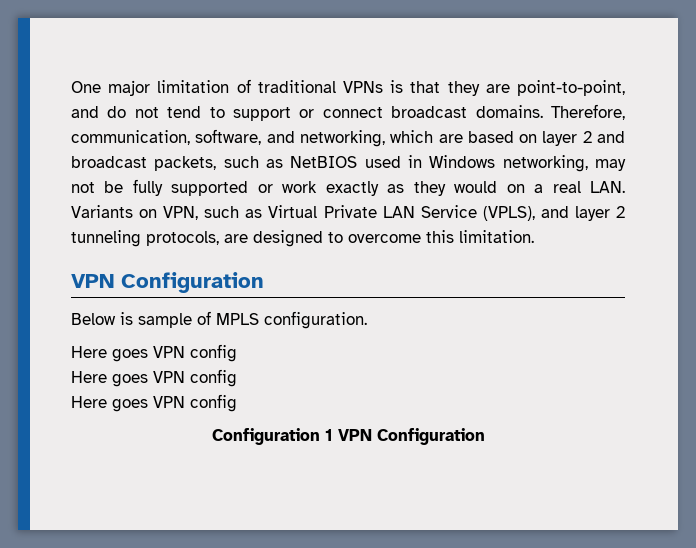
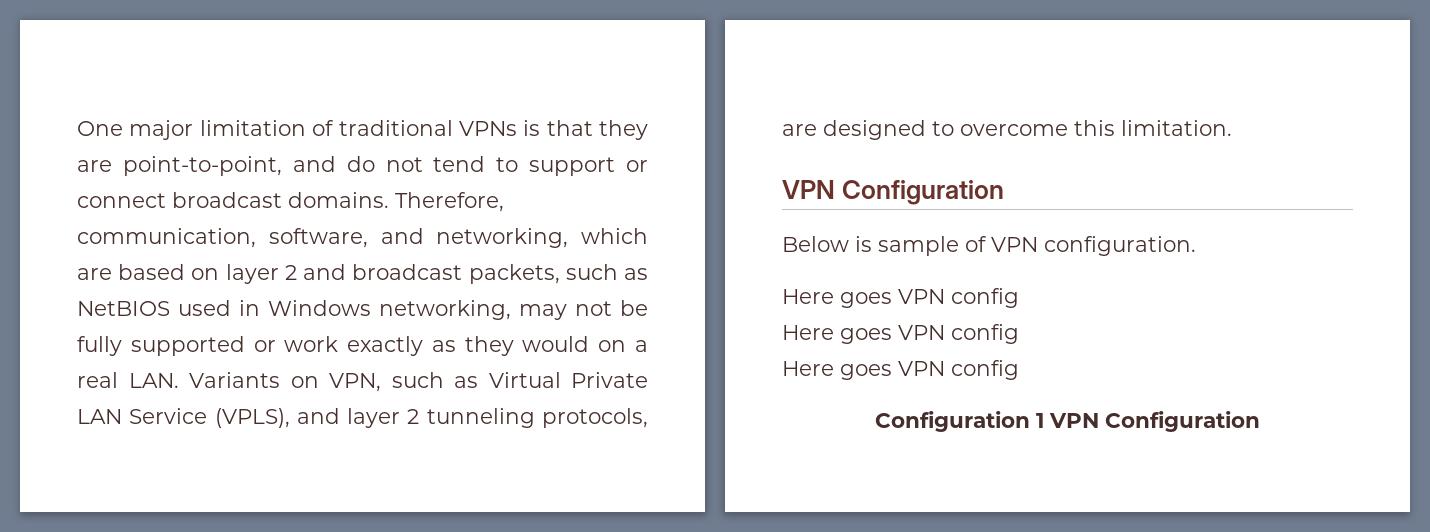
[216,313,259,325] MPLS -> [991,237,1038,252] VPN

